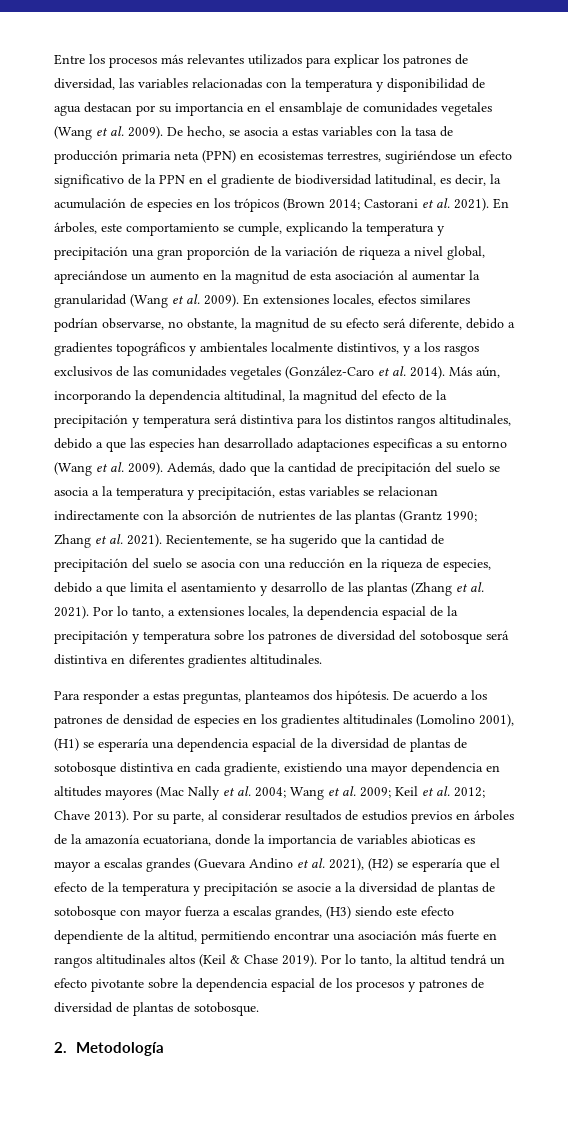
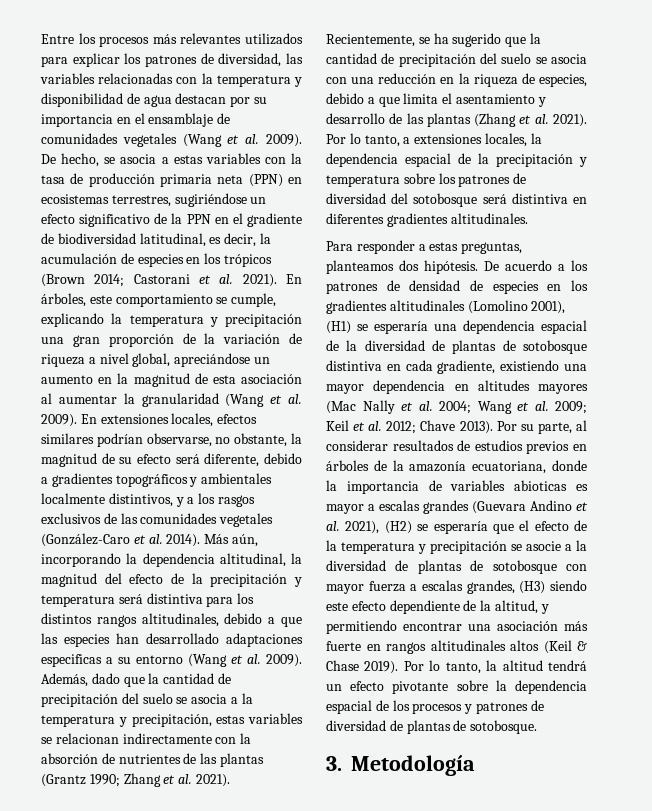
(197, 936) none -> [540,604,549,614] y
[54,1042,67,1053] 2. -> [326,756,342,771] 3.

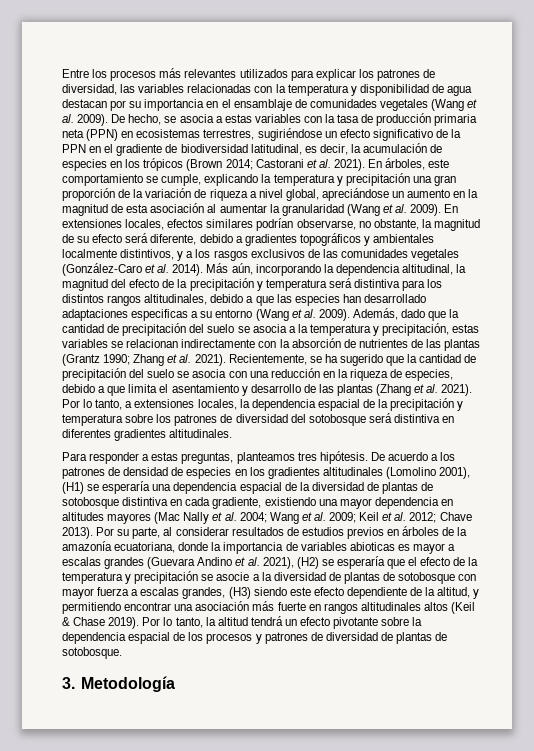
[399,260,419,271] dos -> [297,452,317,461] tres

